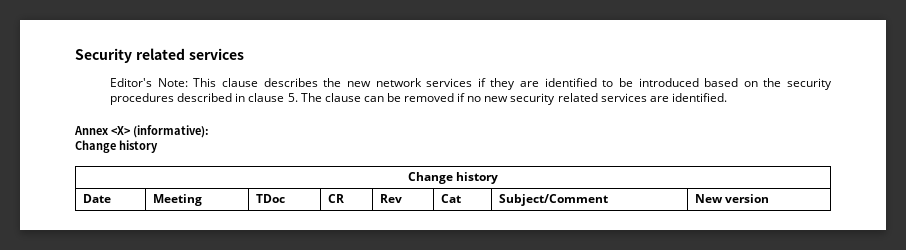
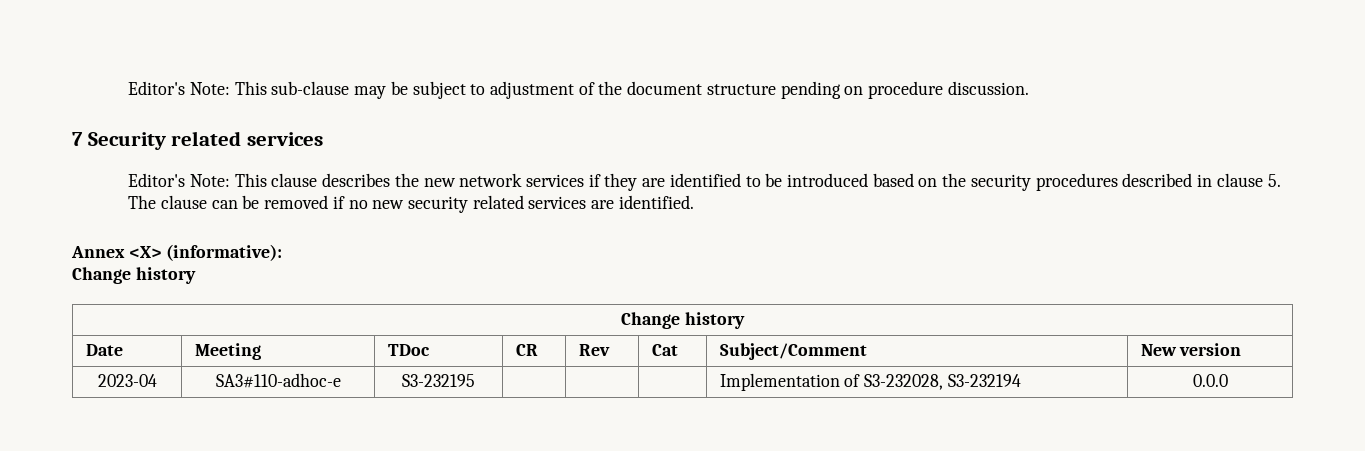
(75, 55) none -> [128,81,1029,99] [72,132,83,146] Editor's Note: This sub-clause may be subject to adjustment of the document structure pending on procedure discussion. // 7
(770, 198) none -> [97,374,157,387] [215,373,341,388] [402,374,475,387] [719,373,1021,391] [1192,374,1228,387] // 2023-04 | SA3#110-adhoc-e | S3-232195 | | | | Implementation of S3-232028, S3-232194 | 0.0.0

